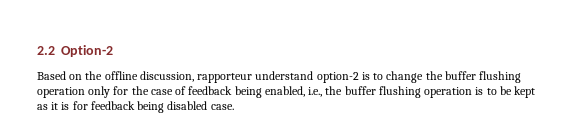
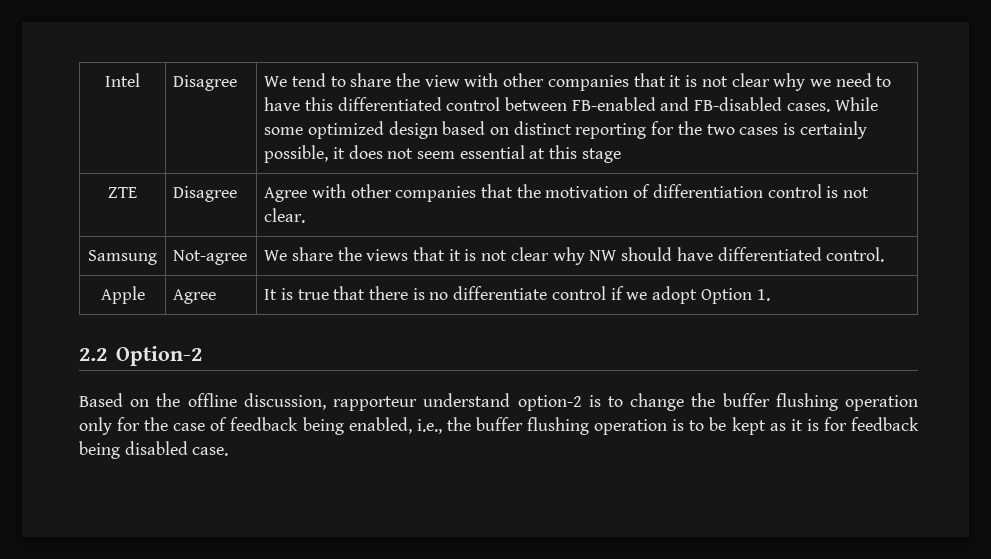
(37, 50) none -> [105,73,140,87] [173,75,238,91] [264,73,892,91] [264,97,878,112] [264,121,867,139] [264,145,621,163] [108,187,137,198] [173,186,238,202] [264,184,870,202] [264,208,306,223] [88,250,157,265] [173,250,248,265] [264,247,885,265] [100,286,145,304] [173,289,217,304] [264,286,770,304] Intel | Disagree | We tend to share the view with other companies that it is not clear why we need to have this differentiated control between FB-enabled and FB-disabled cases. While some optimized design based on distinct reporting for the two cases is certainly possible, it does not seem essential at this stage // ZTE | Disagree | Agree with other companies that the motivation of differentiation control is not clear. // Samsung | Not-agree | We share the views that it is not clear why NW should have differentiated control. // Apple | Agree | It is true that there is no differentiate control if we adopt Option 1. //

